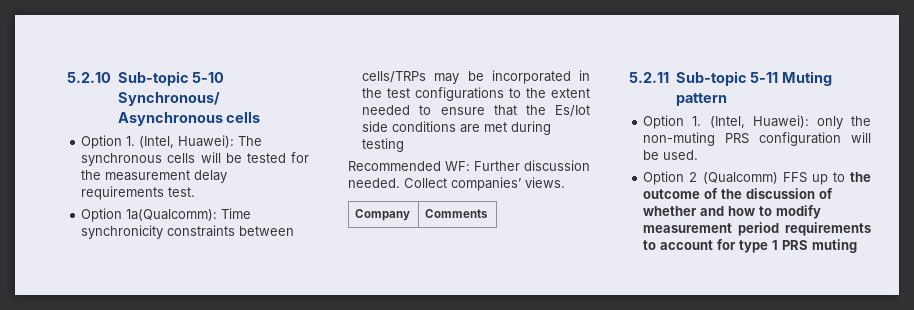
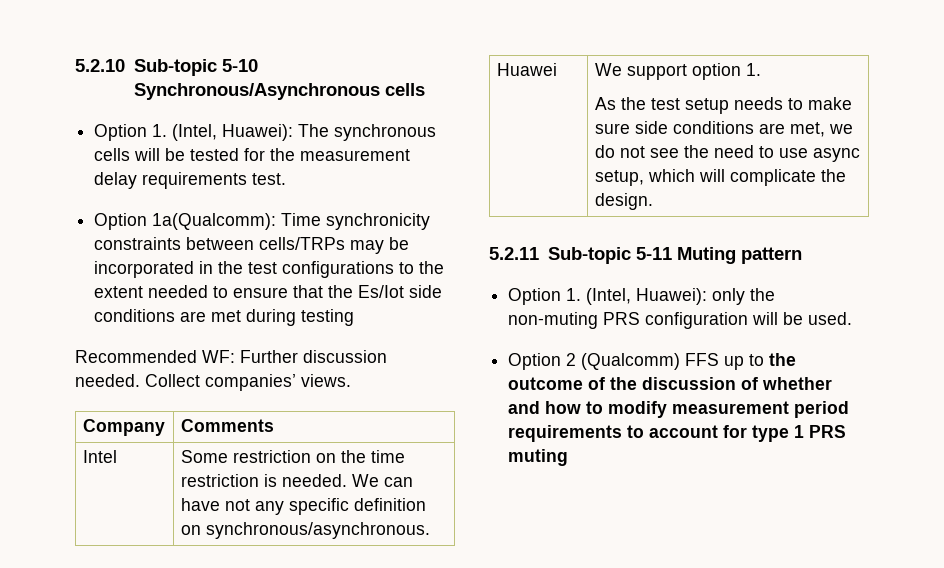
(489, 213) none -> [82,450,117,463] [180,450,405,463] [180,474,413,487] [180,498,426,515] [180,522,430,539] [496,63,557,76] [594,63,761,80] [594,97,852,114] [594,121,853,137] [594,145,860,162] [594,169,846,186] [594,193,653,210] // Intel | Some restriction on the time restriction is needed. We can have not any specific definition on synchronous/asynchronous. // Huawei | We support option 1. // As the test setup needs to make sure side conditions are met, we do not see the need to use async setup, which will complicate the design.

